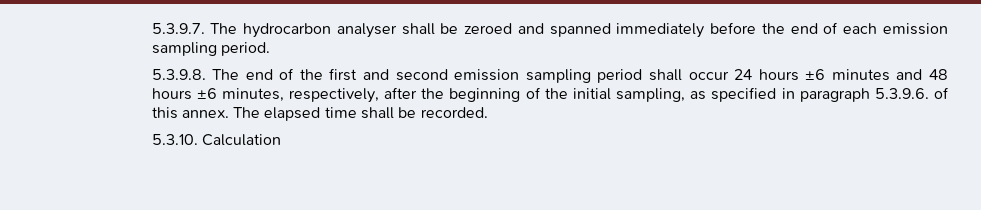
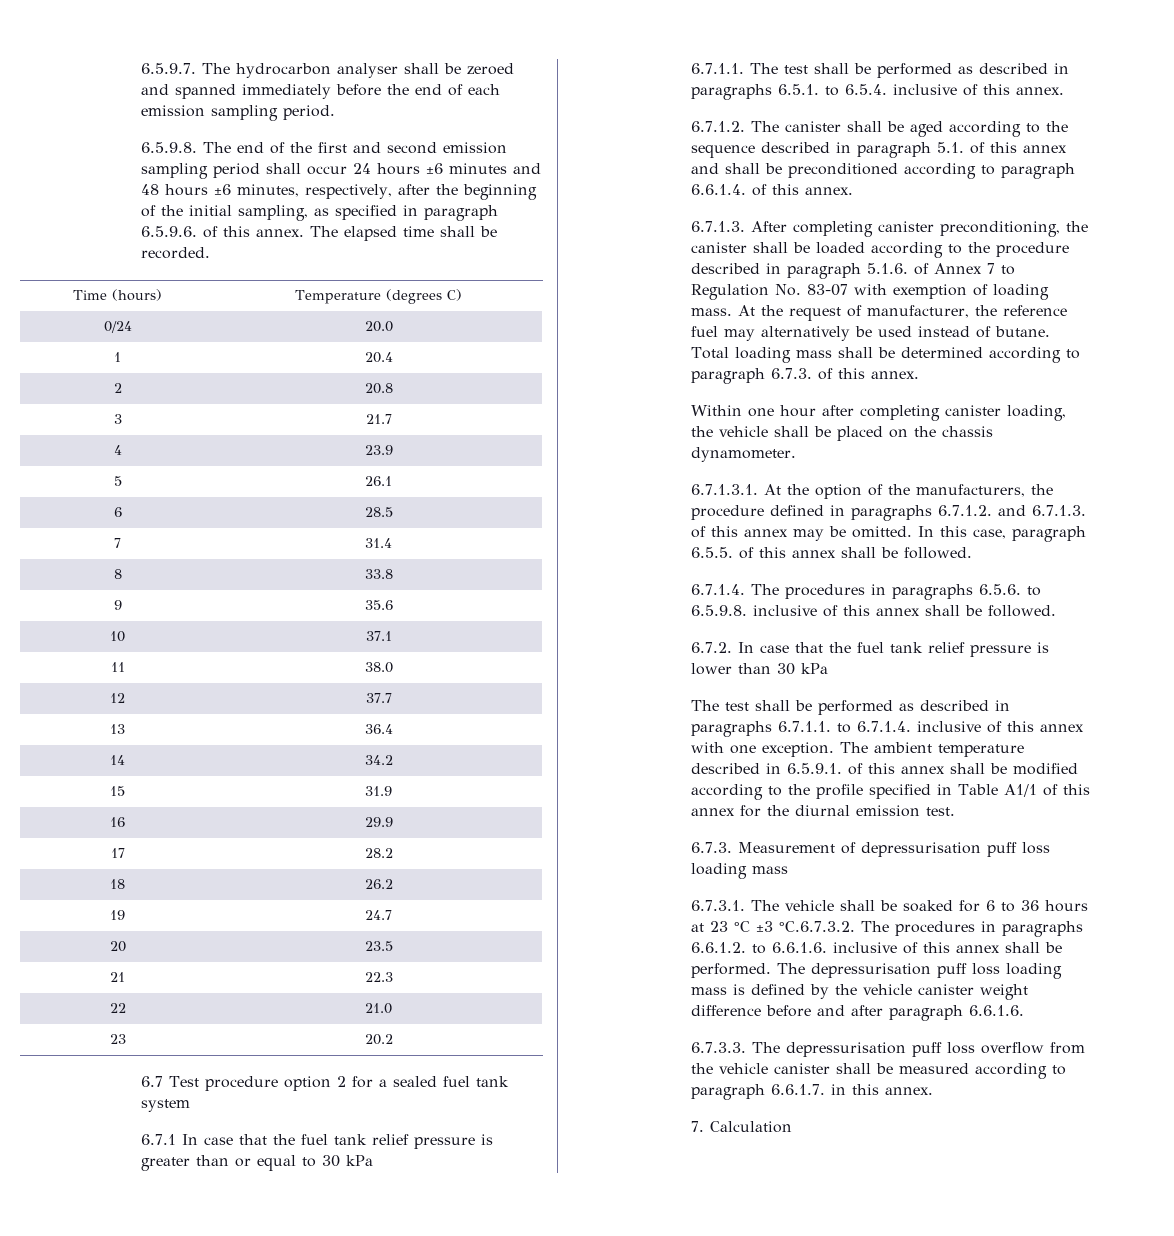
[151,23,205,34] 5.3.9.7. -> [141,63,197,74] 6.5.9.7.
[151,69,206,80] 5.3.9.8. -> [141,142,198,153] 6.5.9.8.
[874,88,929,99] 5.3.9.6. -> [141,226,198,237] 6.5.9.6.
[151,134,198,145] // 5.3.10. -> [73,289,162,301] [295,289,462,304] [103,321,132,333] [364,321,393,332] [114,352,121,362] [364,352,393,363] [113,383,122,393] [364,383,393,394] [113,414,122,424] [365,414,392,424] [113,445,122,455] [364,445,393,455] [113,476,122,486] [365,476,392,486] [113,507,122,517] [364,507,393,517] [114,538,121,548] [365,538,392,548] [113,569,122,579] [364,569,393,579] [113,600,122,610] [364,600,393,610] [110,631,125,642] [365,631,392,641] [110,662,125,672] [364,662,393,673] [110,693,125,703] [365,693,392,703] [110,724,125,734] [364,724,393,734] [110,755,125,765] [364,755,393,765] [110,786,125,796] [365,786,392,796] [110,817,125,827] [364,817,393,827] [110,848,125,858] [364,848,393,858] [110,879,125,889] [364,879,393,889] [110,910,125,920] [365,910,392,920] [109,941,126,952] [364,941,393,951] [110,972,125,982] [364,972,393,982] [109,1003,126,1013] [365,1003,392,1014] [109,1034,126,1044] [364,1034,393,1045] [141,1076,509,1091] [141,1099,191,1112] [141,1134,494,1149] [141,1155,374,1171] [691,63,1070,78] [691,84,1065,100] [691,121,1069,137] [691,142,1068,158] [691,163,1076,179] [691,184,854,196] [691,221,1089,237] [691,242,1070,258] [691,263,1016,279] [691,284,1050,300] [691,305,1068,321] [691,326,1051,341] [691,347,1080,363] [691,368,920,384] [691,405,1067,421] [691,426,994,441] [691,447,797,462] [691,484,1054,499] [691,505,1087,521] [691,526,1087,542] [691,547,973,559] [691,584,1042,600] [691,605,1057,617] [691,642,1050,657] [691,663,829,675] [691,700,1011,715] [691,721,1085,737] [691,742,1025,757] [691,763,1079,775] [691,784,1090,800] [691,805,956,817] [691,842,1051,857] [691,863,789,879] [691,900,1089,912] [691,921,1084,937] [691,942,1063,954] [691,963,1063,979] [691,984,1029,1000] [691,1005,1025,1021] [691,1042,1086,1057] [691,1063,1067,1079] [691,1084,934,1100] [691,1121,705,1132] // Time (hours) | Temperature (degrees C) // 0/24 | 20.0 // 1 | 20.4 // 2 | 20.8 // 3 | 21.7 // 4 | 23.9 // 5 | 26.1 // 6 | 28.5 // 7 | 31.4 // 8 | 33.8 // 9 | 35.6 // 10 | 37.1 // 11 | 38.0 // 12 | 37.7 // 13 | 36.4 // 14 | 34.2 // 15 | 31.9 // 16 | 29.9 // 17 | 28.2 // 18 | 26.2 // 19 | 24.7 // 20 | 23.5 // 21 | 22.3 // 22 | 21.0 // 23 | 20.2 // 6.7 Test procedure option 2 for a sealed fuel tank system // 6.7.1 In case that the fuel tank relief pressure is greater than or equal to 30 kPa // 6.7.1.1. The test shall be performed as described in paragraphs 6.5.1. to 6.5.4. inclusive of this annex. // 6.7.1.2. The canister shall be aged according to the sequence described in paragraph 5.1. of this annex and shall be preconditioned according to paragraph 6.6.1.4. of this annex. // 6.7.1.3. After completing canister preconditioning, the canister shall be loaded according to the procedure described in paragraph 5.1.6. of Annex 7 to Regulation No. 83-07 with exemption of loading mass. At the request of manufacturer, the reference fuel may alternatively be used instead of butane. Total loading mass shall be determined according to paragraph 6.7.3. of this annex. // Within one hour after completing canister loading, the vehicle shall be placed on the chassis dynamometer. // 6.7.1.3.1. At the option of the manufacturers, the procedure defined in paragraphs 6.7.1.2. and 6.7.1.3. of this annex may be omitted. In this case, paragraph 6.5.5. of this annex shall be followed. // 6.7.1.4. The procedures in paragraphs 6.5.6. to 6.5.9.8. inclusive of this annex shall be followed. // 6.7.2. In case that the fuel tank relief pressure is lower than 30 kPa // The test shall be performed as described in paragraphs 6.7.1.1. to 6.7.1.4. inclusive of this annex with one exception. The ambient temperature described in 6.5.9.1. of this annex shall be modified according to the profile specified in Table A1/1 of this annex for the diurnal emission test. // 6.7.3. Measurement of depressurisation puff loss loading mass // 6.7.3.1. The vehicle shall be soaked for 6 to 36 hours at 23 °C ±3 °C.6.7.3.2. The procedures in paragraphs 6.6.1.2. to 6.6.1.6. inclusive of this annex shall be performed. The depressurisation puff loss loading mass is defined by the vehicle canister weight difference before and after paragraph 6.6.1.6. // 6.7.3.3. The depressurisation puff loss overflow from the vehicle canister shall be measured according to paragraph 6.6.1.7. in this annex. // 7.

